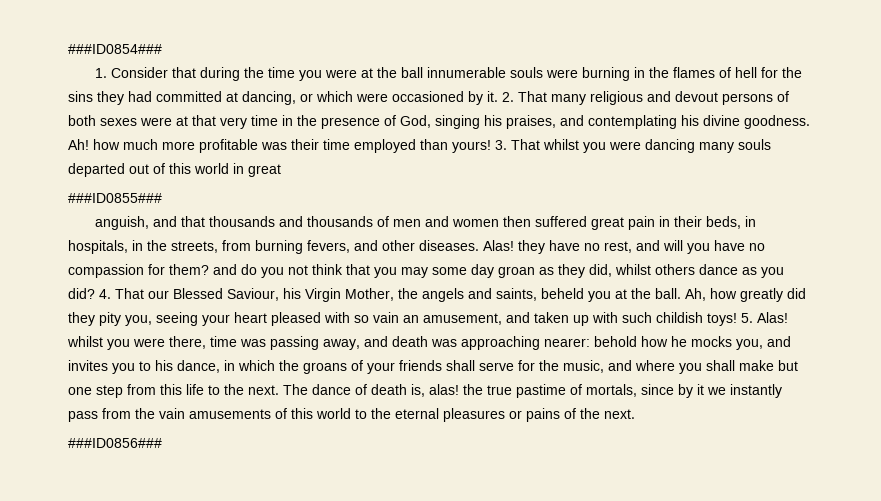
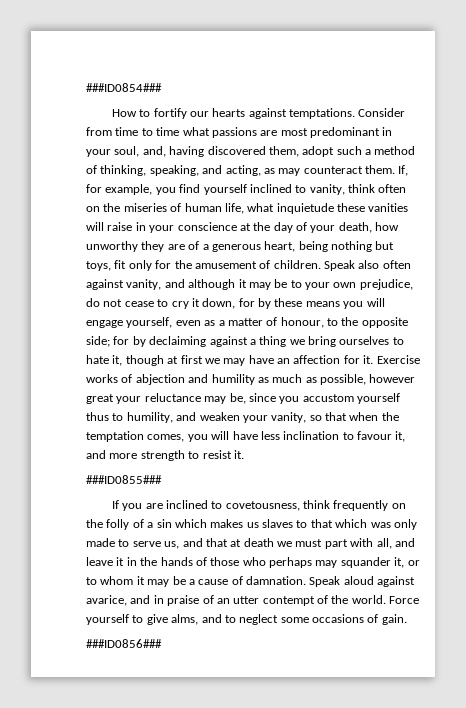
[95,67,803,81] [68,91,789,105] [68,115,810,129] [68,139,771,153] [68,163,281,177] [68,193,162,203] [95,216,757,230] [68,240,765,254] [68,264,784,278] [68,288,806,302] [68,312,788,326] [67,336,791,350] [68,360,798,374] [68,384,782,398] [68,408,635,422] 1. Consider that during the time you were at the ball innumerable souls were burning in the flames of hell for the sins they had committed at dancing, or which were occasioned by it. 2. That many religious and devout persons of both sexes were at that very time in the presence of God, singing his praises, and contemplating his divine goodness. Ah! how much more profitable was their time employed than yours! 3. That whilst you were dancing many souls departed out of this world in great // ###ID0855### // anguish, and that thousands and thousands of men and women then suffered great pain in their beds, in hospitals, in the streets, from burning fevers, and other diseases. Alas! they have no rest, and will you have no compassion for them? and do you not think that you may some day groan as they did, whilst others dance as you did? 4. That our Blessed Saviour, his Virgin Mother, the angels and saints, beheld you at the ball. Ah, how greatly did they pity you, seeing your heart pleased with so vain an amusement, and taken up with such childish toys! 5. Alas! whilst you were there, time was passing away, and death was approaching nearer: behold how he mocks you, and invites you to his dance, in which the groans of your friends shall serve for the music, and where you shall make but one step from this life to the next. The dance of death is, alas! the true pastime of mortals, since by it we instantly pass from the vain amusements of this world to the eternal pleasures or pains of the next. -> [111,108,406,119] [86,127,393,138] [86,146,416,157] [86,165,409,176] [86,184,407,195] [86,203,409,214] [86,222,400,233] [86,241,395,252] [86,260,411,271] [86,279,413,290] [86,298,385,309] [86,317,408,328] [86,336,404,347] [86,355,420,366] [86,374,416,385] [86,393,400,404] [86,412,399,423] [86,431,406,442] [86,450,244,461] [86,475,162,484] [111,500,406,511] [86,519,417,530] [86,538,415,549] [86,557,420,568] [86,576,416,587] [86,595,420,606] [86,614,407,625] How to fortify our hearts against temptations. Consider from time to time what passions are most predominant in your soul, and, having discovered them, adopt such a method of thinking, speaking, and acting, as may counteract them. If, for example, you find yourself inclined to vanity, think often on the miseries of human life, what inquietude these vanities will raise in your conscience at the day of your death, how unworthy they are of a generous heart, being nothing but toys, fit only for the amusement of children. Speak also often against vanity, and although it may be to your own prejudice, do not cease to cry it down, for by these means you will engage yourself, even as a matter of honour, to the opposite side; for by declaiming against a thing we bring ourselves to hate it, though at first we may have an affection for it. Exercise works of abjection and humility as much as possible, however great your reluctance may be, since you accustom yourself thus to humility, and weaken your vanity, so that when the temptation comes, you will have less inclination to favour it, and more strength to resist it. // ###ID0855### // If you are inclined to covetousness, think frequently on the folly of a sin which makes us slaves to that which was only made to serve us, and that at death we must part with all, and leave it in the hands of those who perhaps may squander it, or to whom it may be a cause of damnation. Speak aloud against avarice, and in praise of an utter contempt of the world. Force yourself to give alms, and to neglect some occasions of gain.

